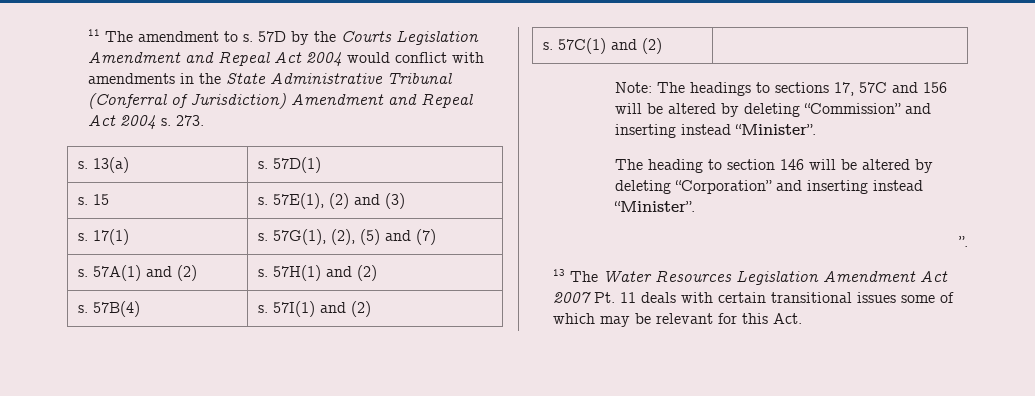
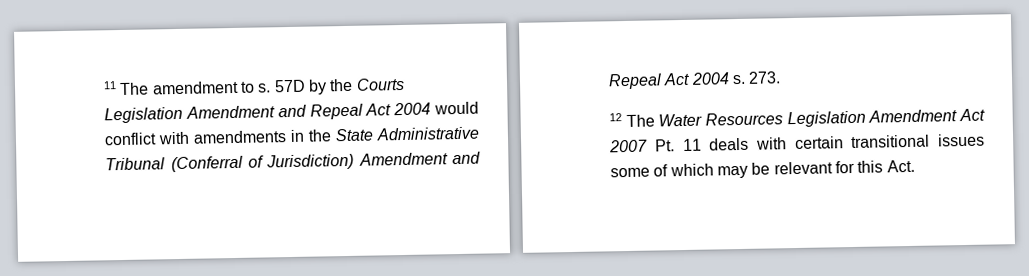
[78,157,130,173] [258,157,322,173] [78,194,110,205] [258,193,406,209] [78,229,130,245] [258,229,437,245] [78,265,198,281] [258,265,378,281] [78,301,141,317] [258,301,372,317] [543,38,663,54] [614,82,947,96] [614,103,931,117] [614,124,816,138] [614,159,933,173] [614,180,923,194] [613,201,695,212] [959,236,968,247] [552,269,565,276] // s. 13(a) | s. 57D(1) // s. 15 | s. 57E(1), (2) and (3) // s. 17(1) | s. 57G(1), (2), (5) and (7) // s. 57A(1) and (2) | s. 57H(1) and (2) // s. 57B(4) | s. 57I(1) and (2) // s. 57C(1) and (2) | // Note: The headings to sections 17, 57C and 156 will be altered by deleting “Commission” and inserting instead “Minister”. // The heading to section 146 will be altered by deleting “Corporation” and inserting instead “Minister”. // ”. // 13 -> [609,113,623,122] // 12

